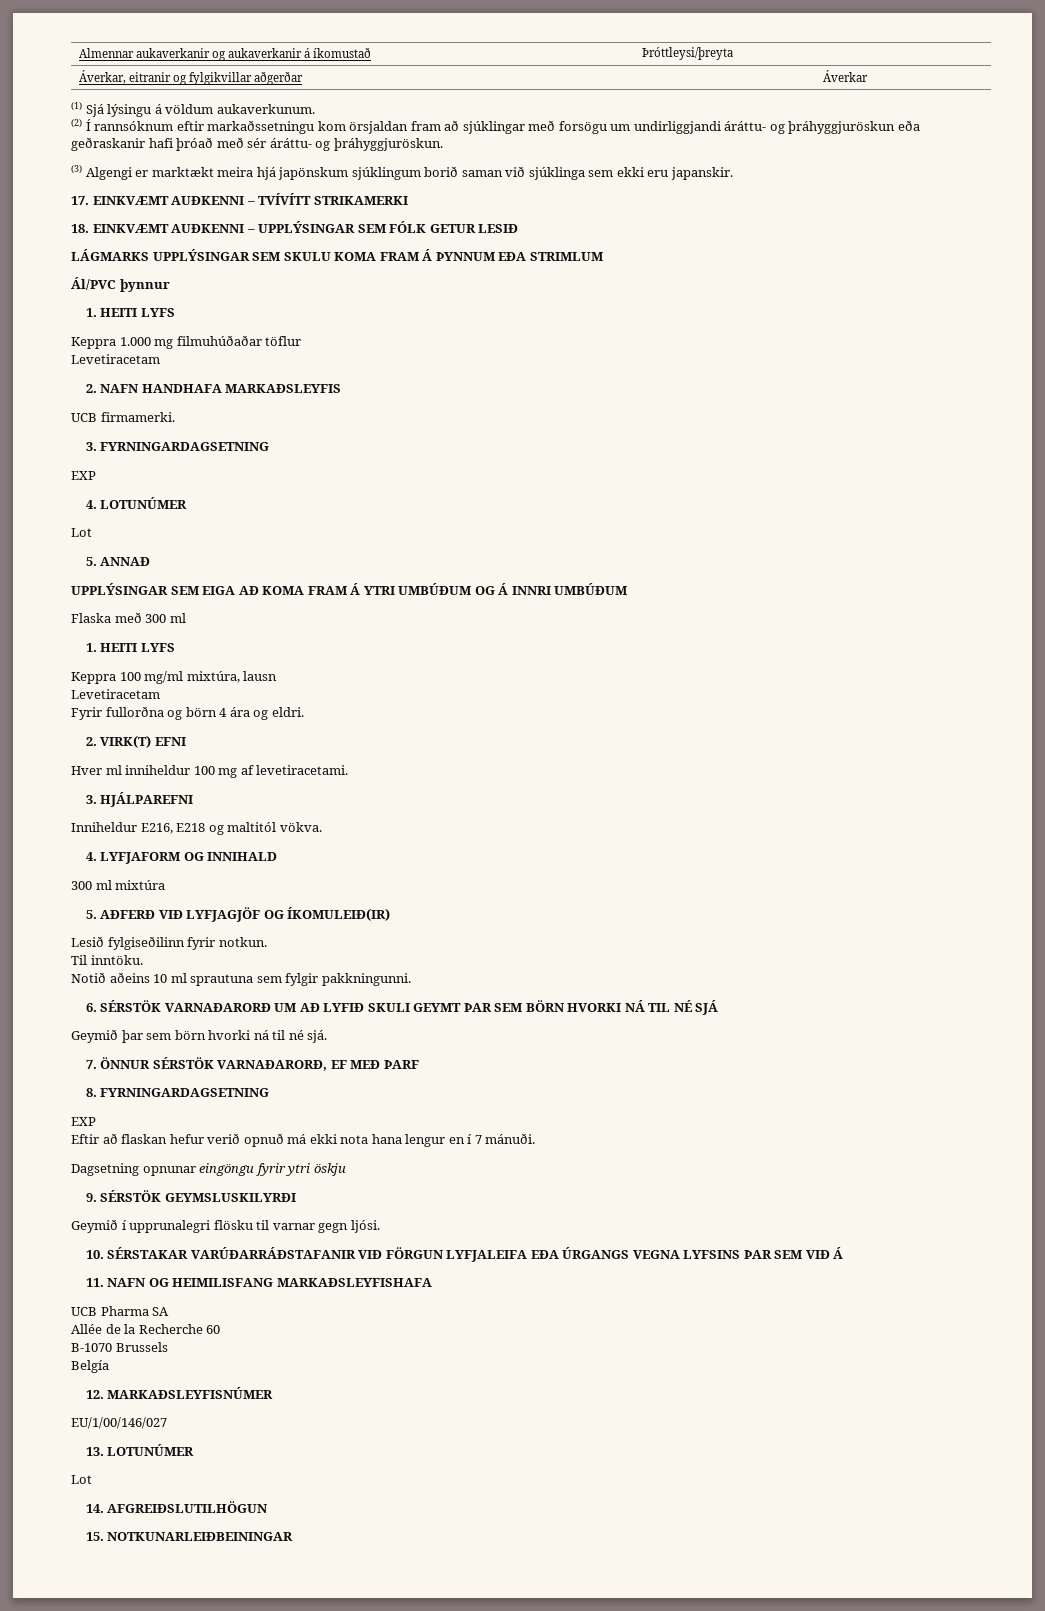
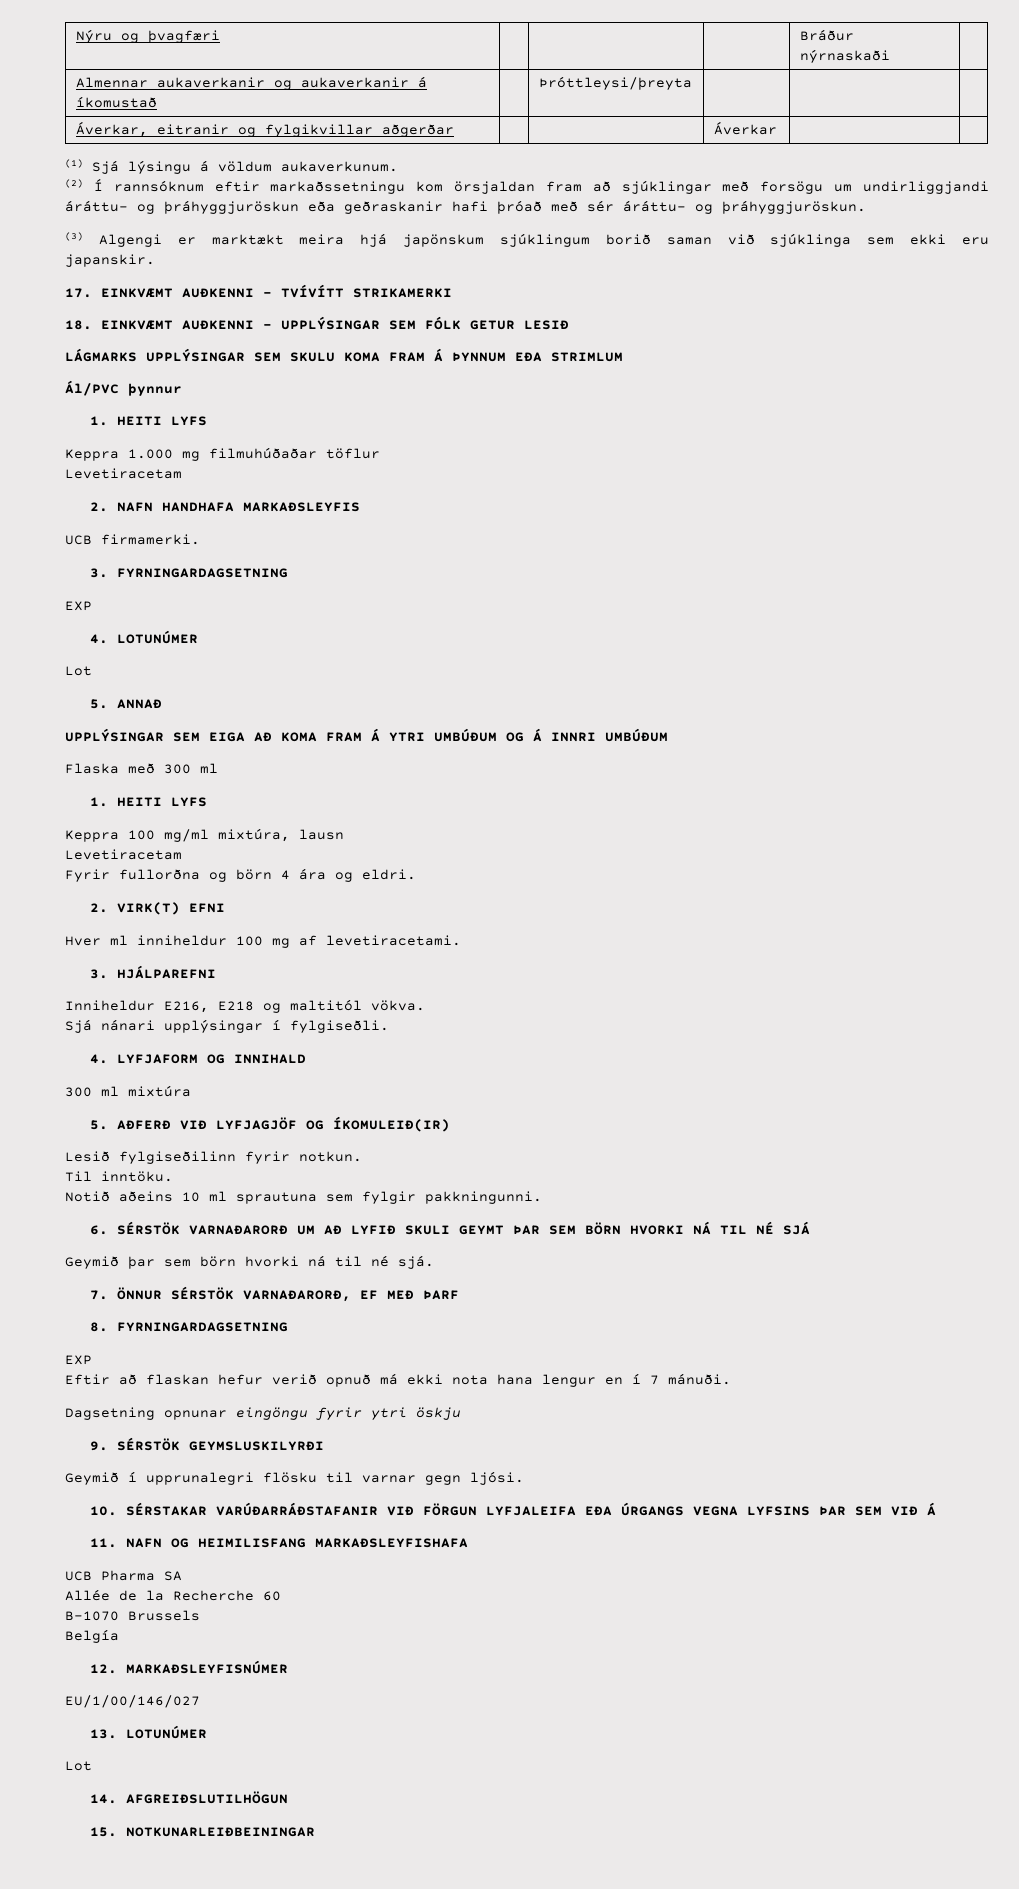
(78, 53) none -> [75,29,220,43] [799,29,854,41] [799,49,890,63] Nýru og þvagfæri | | | | Bráður nýrnaskaði | //
(322, 827) none -> [65,1019,389,1033] // Sjá nánari upplýsingar í fylgiseðli.

